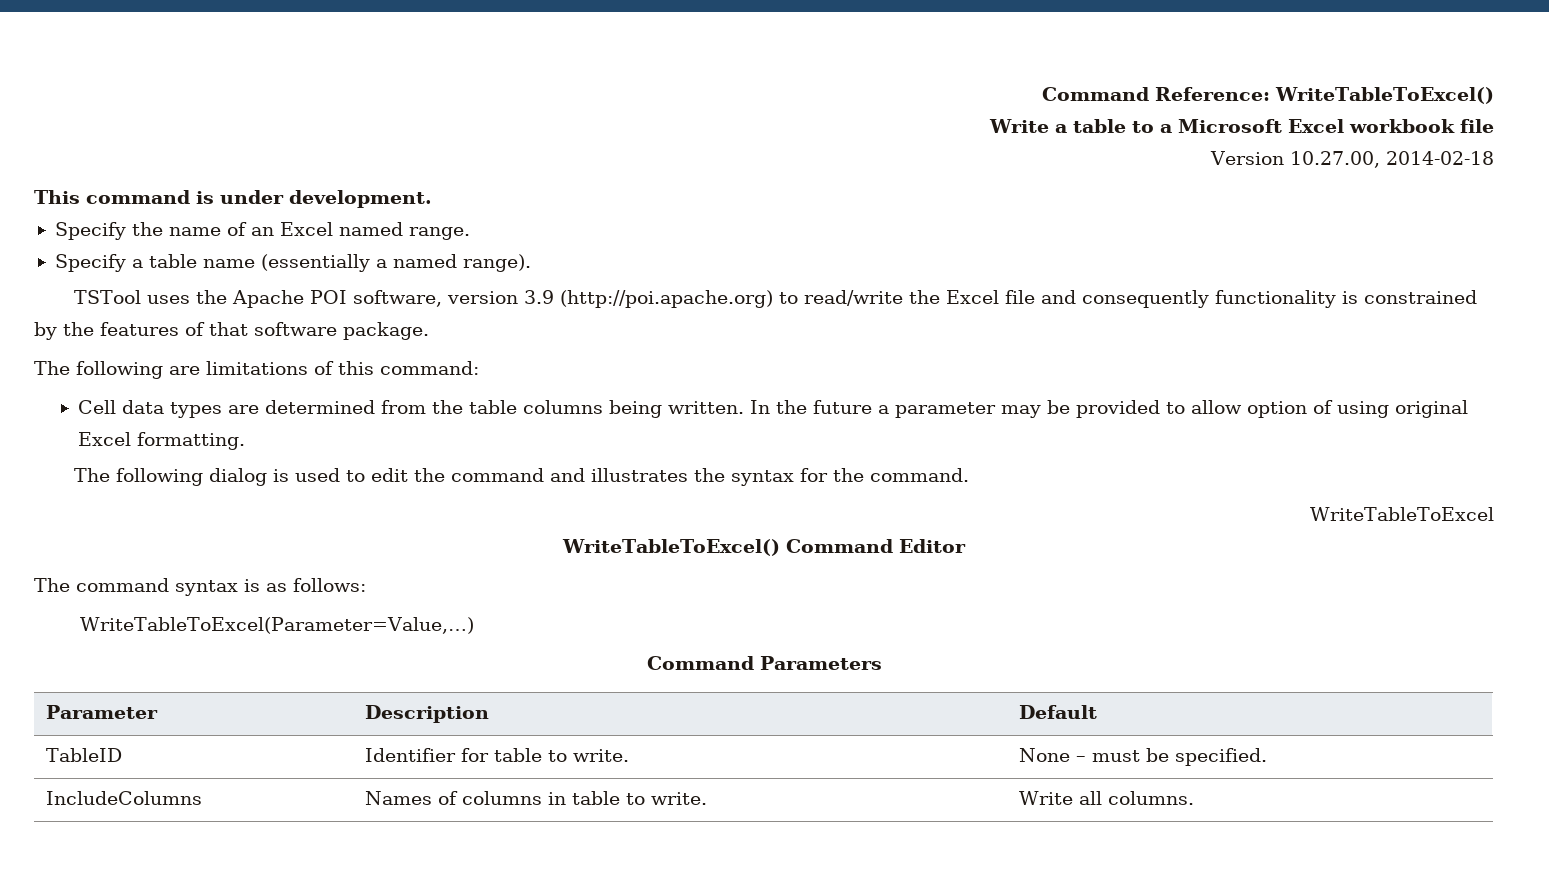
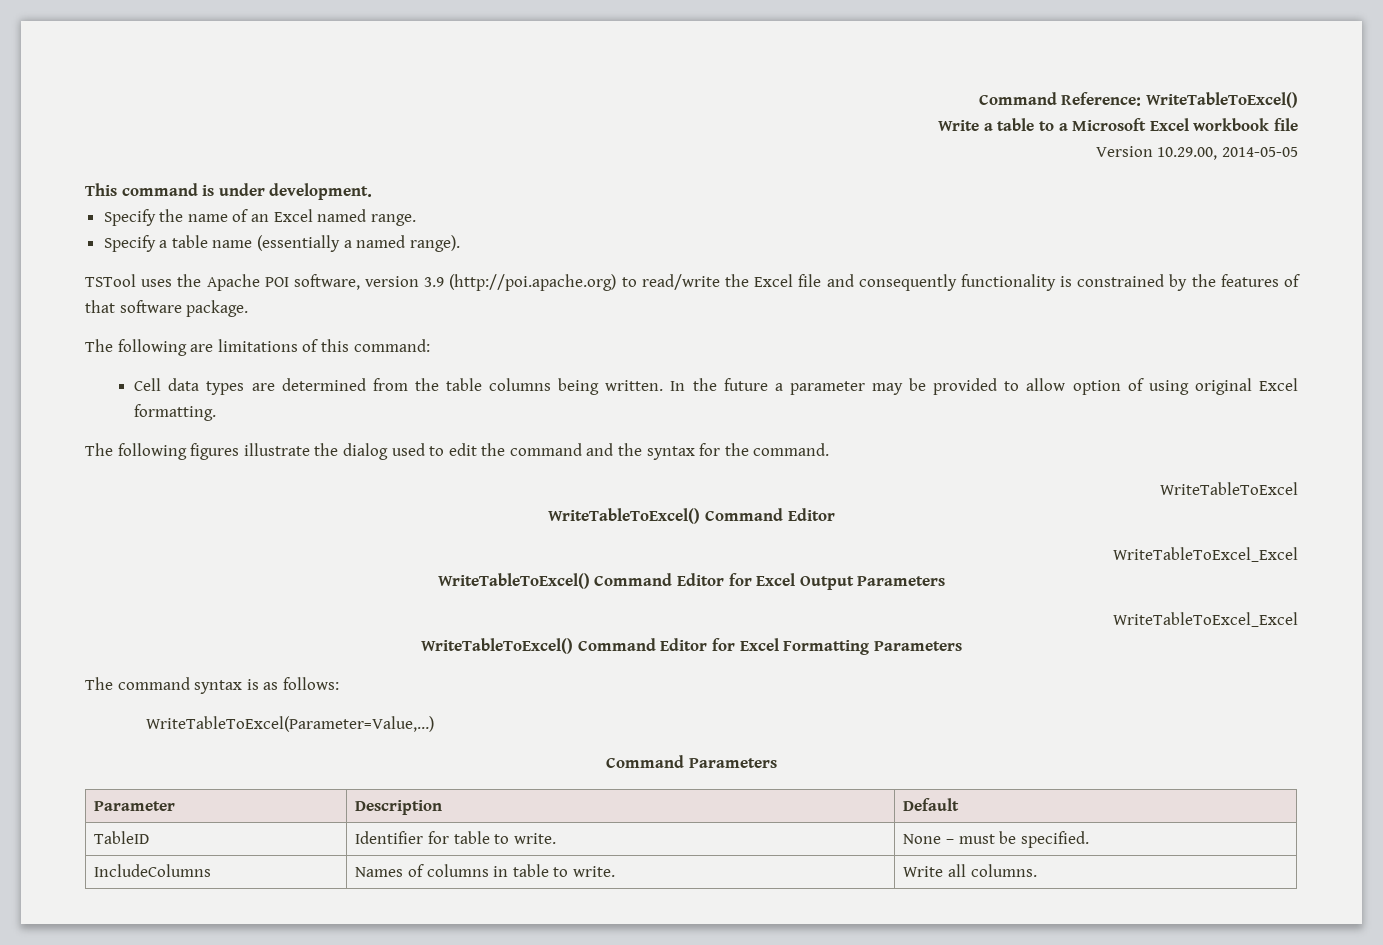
[1290,151,1494,168] 10.27.00, 2014-02-18 -> [1157,147,1298,160] 10.29.00, 2014-05-05
[209,468,290,486] dialog is -> [190,443,388,460] figures illustrate the dialog
[591,468,689,482] illustrates -> (614, 449) none
(967, 546) none -> [1113,547,1298,562] [437,573,946,590] [1113,612,1298,627] [421,638,962,655] // WriteTableToExcel_Excel // WriteTableToExcel() Command Editor for Excel Output Parameters // WriteTableToExcel_Excel // WriteTableToExcel() Command Editor for Excel Formatting Parameters

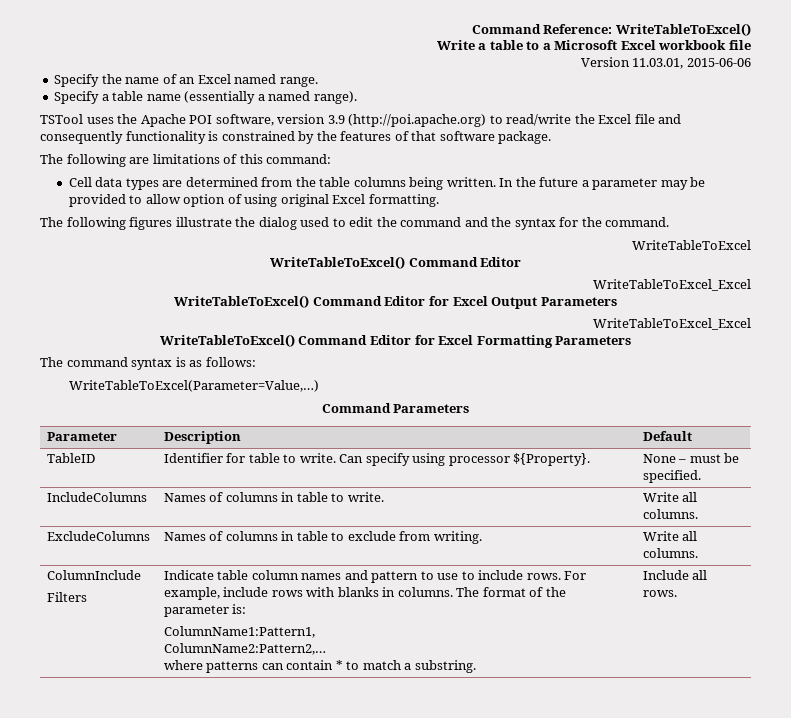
[1157,147,1298,160] [85,183,373,200] 10.29.00, 2014-05-05 // This command is under development. -> [632,58,751,69] 11.03.01, 2015-06-06
(556, 838) none -> [339,453,591,466] Can specify using processor ${Property}.
(1037, 870) none -> [46,531,150,541] [163,531,482,544] [642,531,698,541] [642,548,698,558] [46,570,141,580] [46,592,87,602] [163,570,587,583] [163,587,566,600] [163,604,247,617] [163,626,315,638] [163,643,326,655] [163,660,476,673] [642,570,708,580] [642,590,677,597] // ExcludeColumns | Names of columns in table to exclude from writing. | Write all columns. // ColumnInclude // Filters | Indicate table column names and pattern to use to include rows. For example, include rows with blanks in columns. The format of the parameter is: // ColumnName1:Pattern1, // ColumnName2:Pattern2,… // where patterns can contain * to match a substring. | Include all rows.

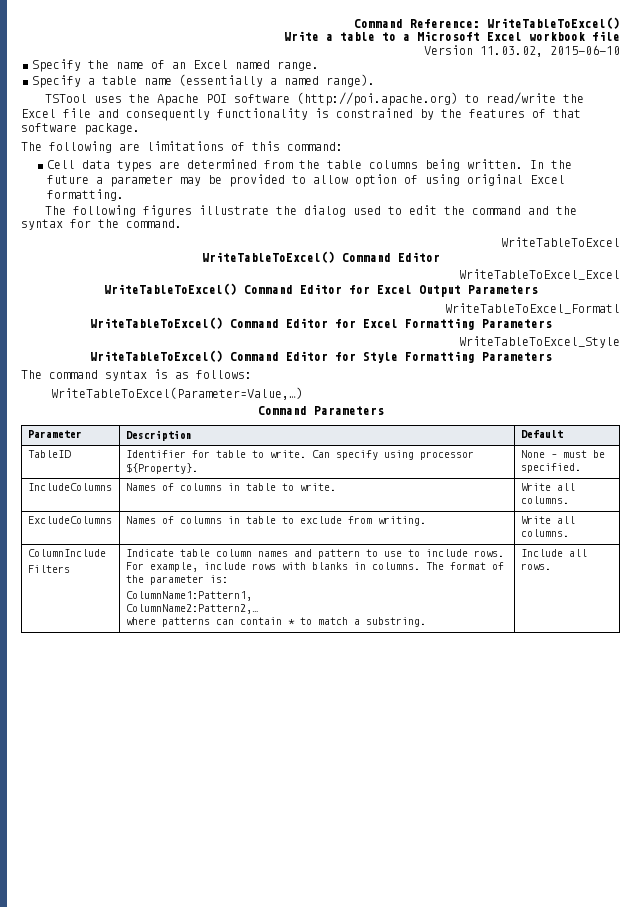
[632,58,751,69] 11.03.01, 2015-06-06 -> [480,45,620,57] 11.03.02, 2015-06-10
[215,114,345,126] software, version 3.9 -> [234,94,291,103] software
[593,318,751,330] WriteTableToExcel_Excel -> [445,303,620,314] WriteTableToExcel_Formatl
(632, 340) none -> [459,336,620,348] [89,350,552,363] // WriteTableToExcel_Style // WriteTableToExcel() Command Editor for Style Formatting Parameters

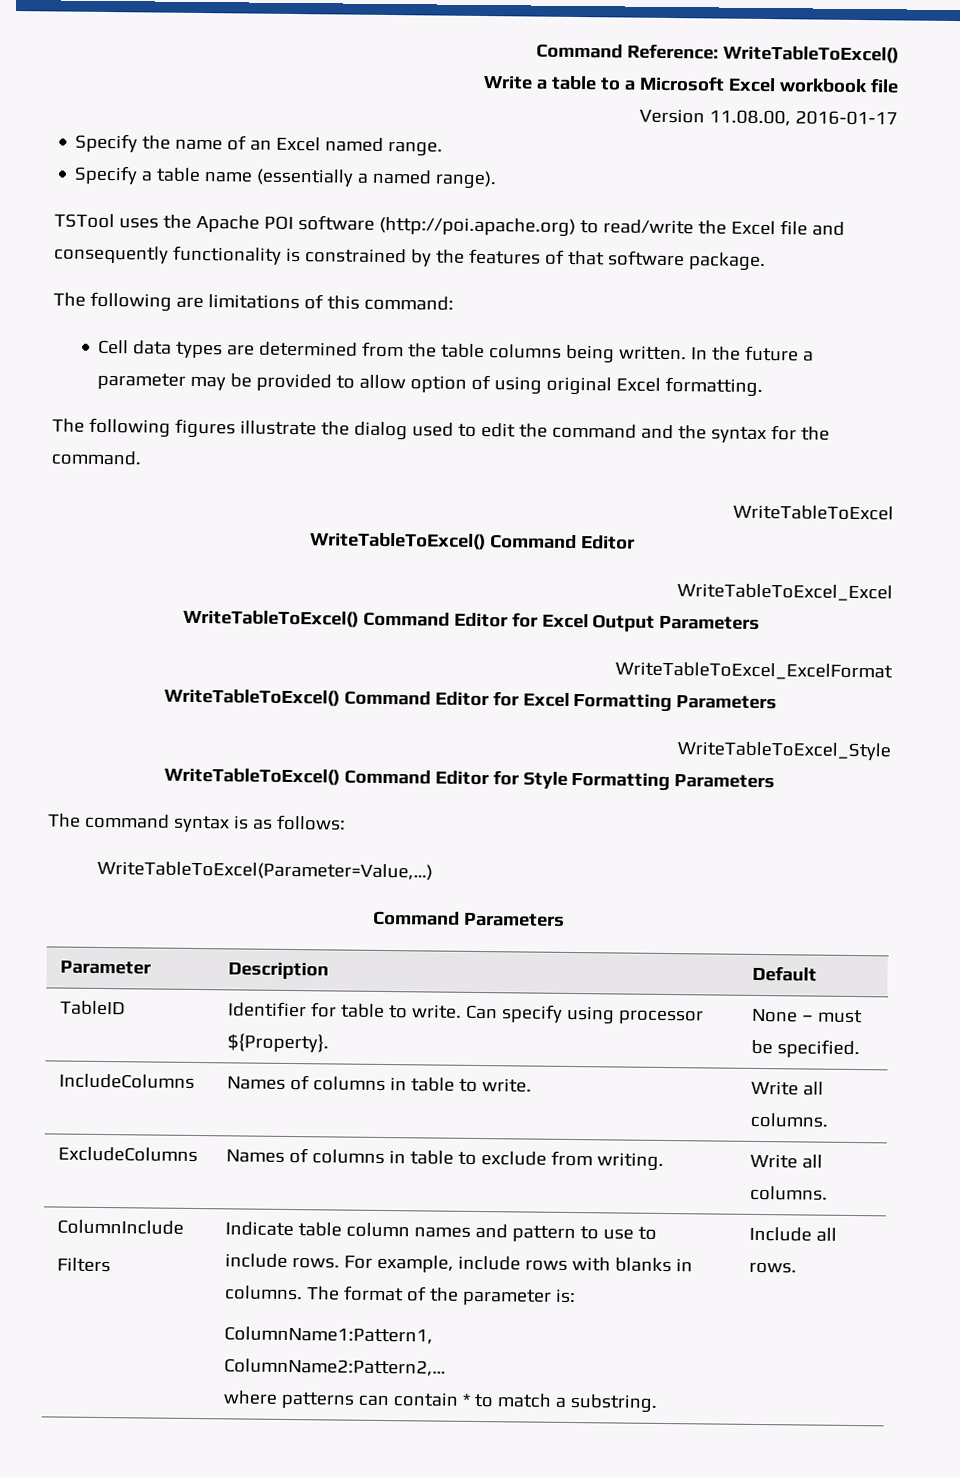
[480,45,620,57] 11.03.02, 2015-06-10 -> [709,109,898,127] 11.08.00, 2016-01-17
[445,303,620,314] WriteTableToExcel_Formatl -> [615,661,893,681] WriteTableToExcel_ExcelFormat

